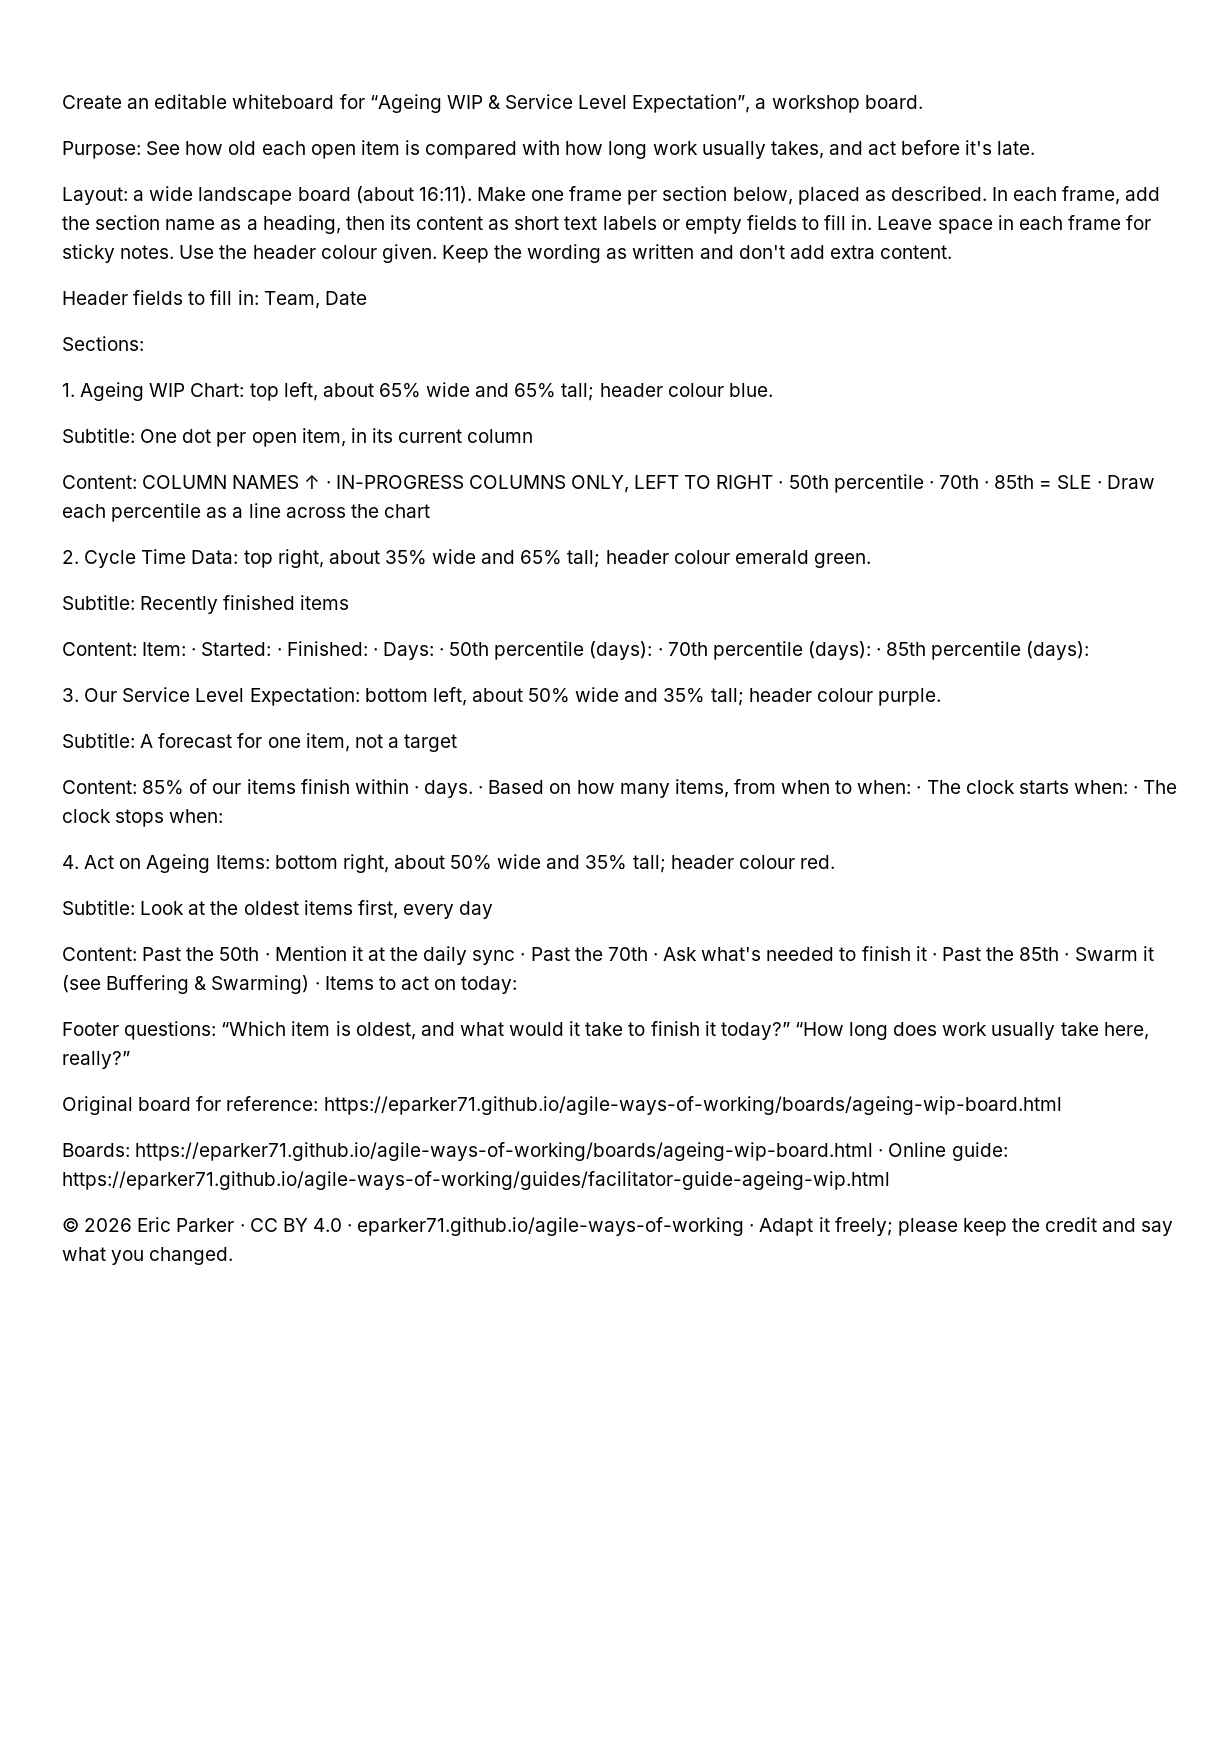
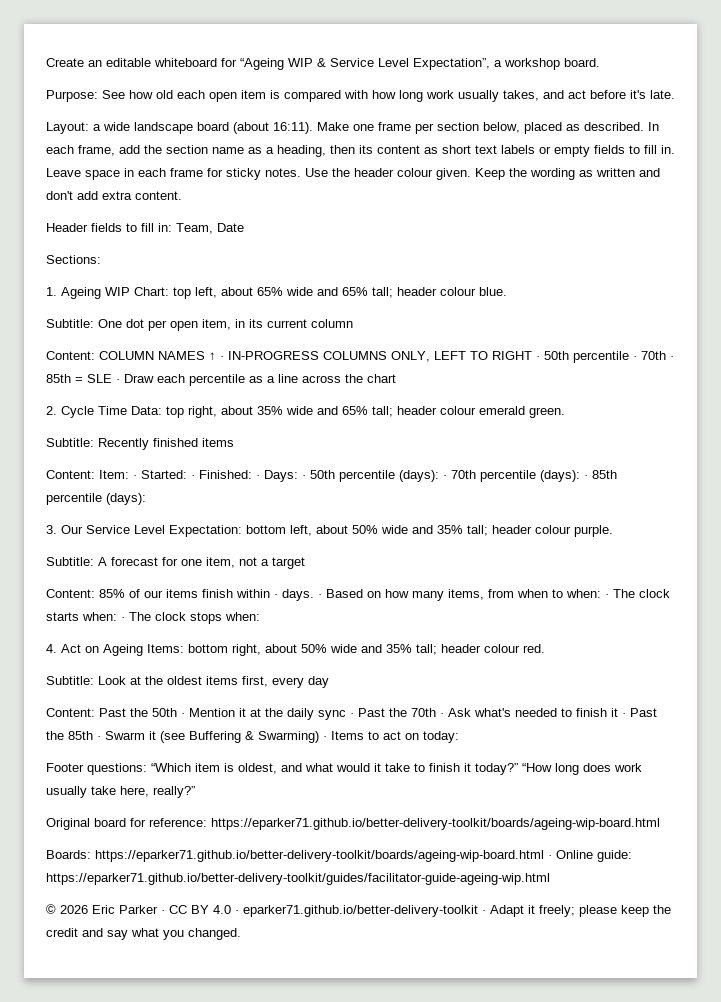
[323,1096,1062,1115] https://eparker71.github.io/agile-ways-of-working/boards/ageing-wip-board.html -> [211,818,660,830] https://eparker71.github.io/better-delivery-toolkit/boards/ageing-wip-board.html
[135,1142,874,1161] https://eparker71.github.io/agile-ways-of-working/boards/ageing-wip-board.html -> [95,850,544,862] https://eparker71.github.io/better-delivery-toolkit/boards/ageing-wip-board.html
[62,1171,890,1190] https://eparker71.github.io/agile-ways-of-working/guides/facilitator-guide-ageing-wip.html -> [46,873,550,885] https://eparker71.github.io/better-delivery-toolkit/guides/facilitator-guide-ageing-wip.html
[357,1217,745,1236] eparker71.github.io/agile-ways-of-working -> [243,905,478,917] eparker71.github.io/better-delivery-toolkit

